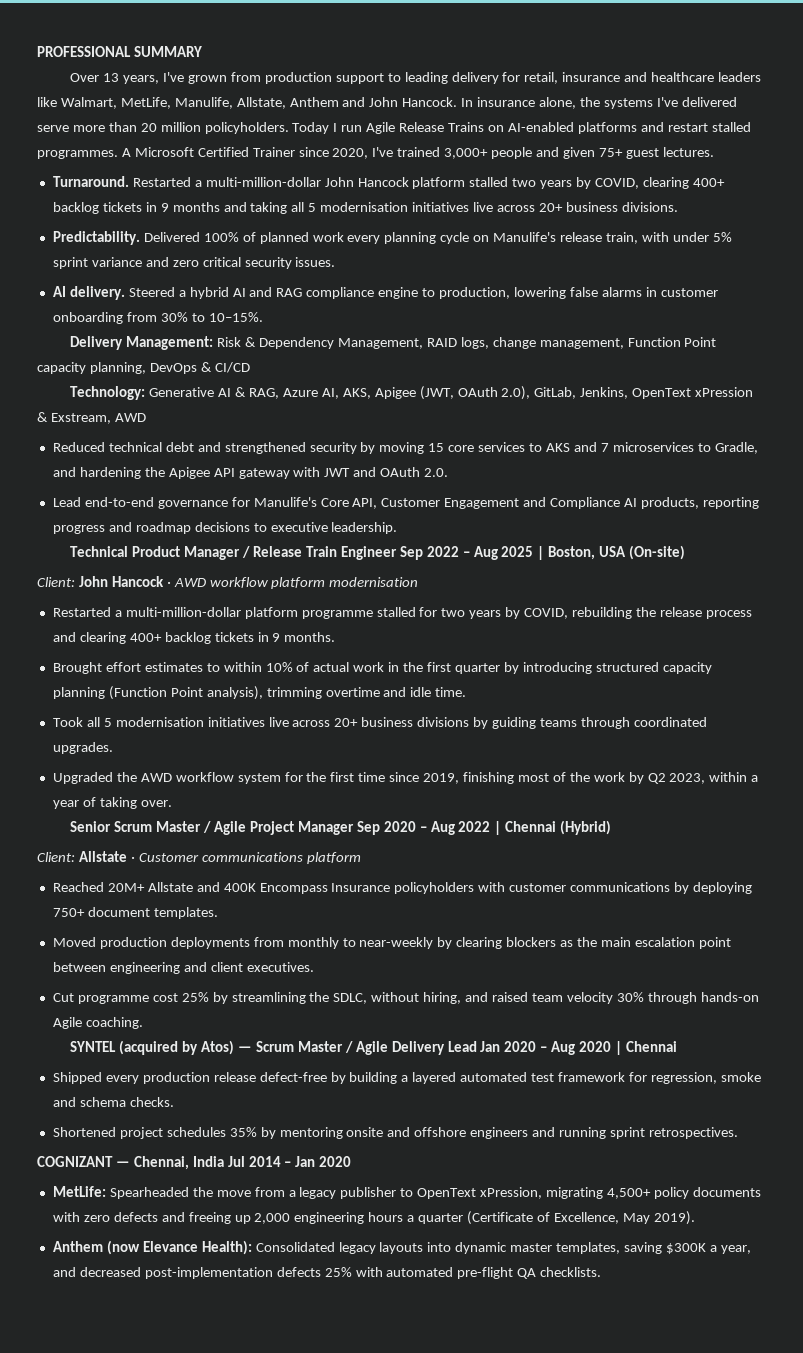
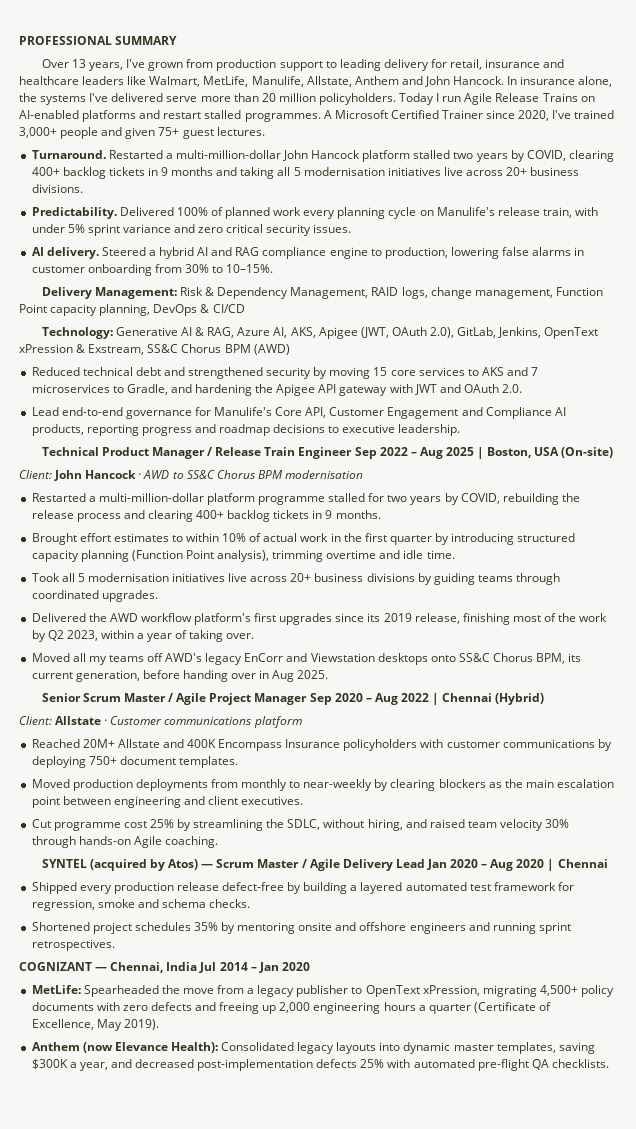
[114,413,146,422] AWD -> [147,344,290,355] SS&C Chorus BPM (AWD)
[209,577,326,589] workflow platform -> [172,470,283,479] to SS&C Chorus BPM
[52,772,113,784] Upgraded -> [31,613,86,622] Delivered
[237,772,460,784] system for the first time since 2019, -> [194,613,460,625] platform's first upgrades since its 2019 release,
(172, 803) none -> [31,653,582,665] [31,670,329,682] // Moved all my teams off AWD's legacy EnCorr and Viewstation desktops onto SS&C Chorus BPM, its current generation, before handing over in Aug 2025.

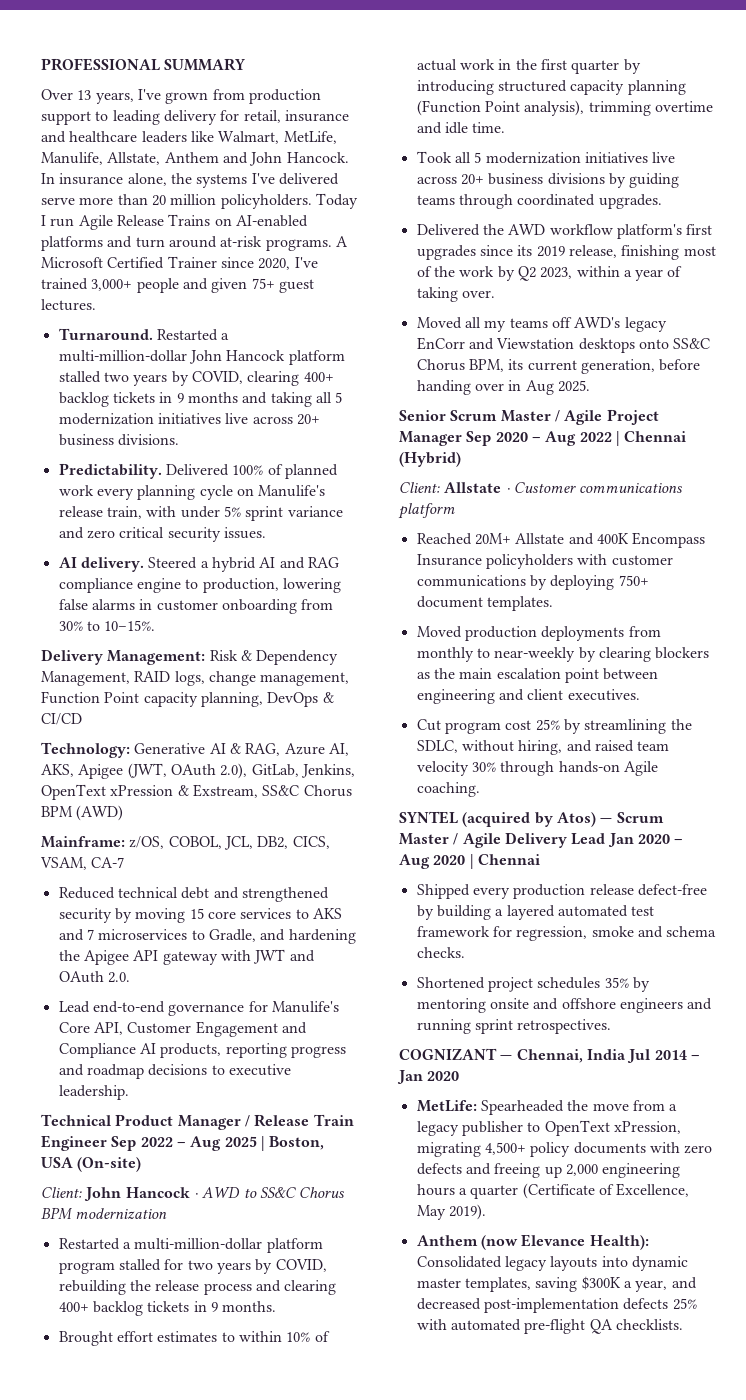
[163,110,321,122] restart stalled programmes. -> [135,236,332,251] turn around at-risk programs.
[303,167,385,176] modernisation -> [58,413,154,425] modernization
(290, 349) none -> [41,836,330,850] [40,857,125,870] // Mainframe: z/OS, COBOL, JCL, DB2, CICS, VSAM, CA-7
[284,470,363,479] modernisation -> [75,1208,168,1219] modernization
[258,496,326,505] programme -> [58,1262,115,1274] program
[87,573,169,582] modernisation -> [485,152,581,164] modernization
[53,822,121,831] programme -> [444,722,501,734] program

